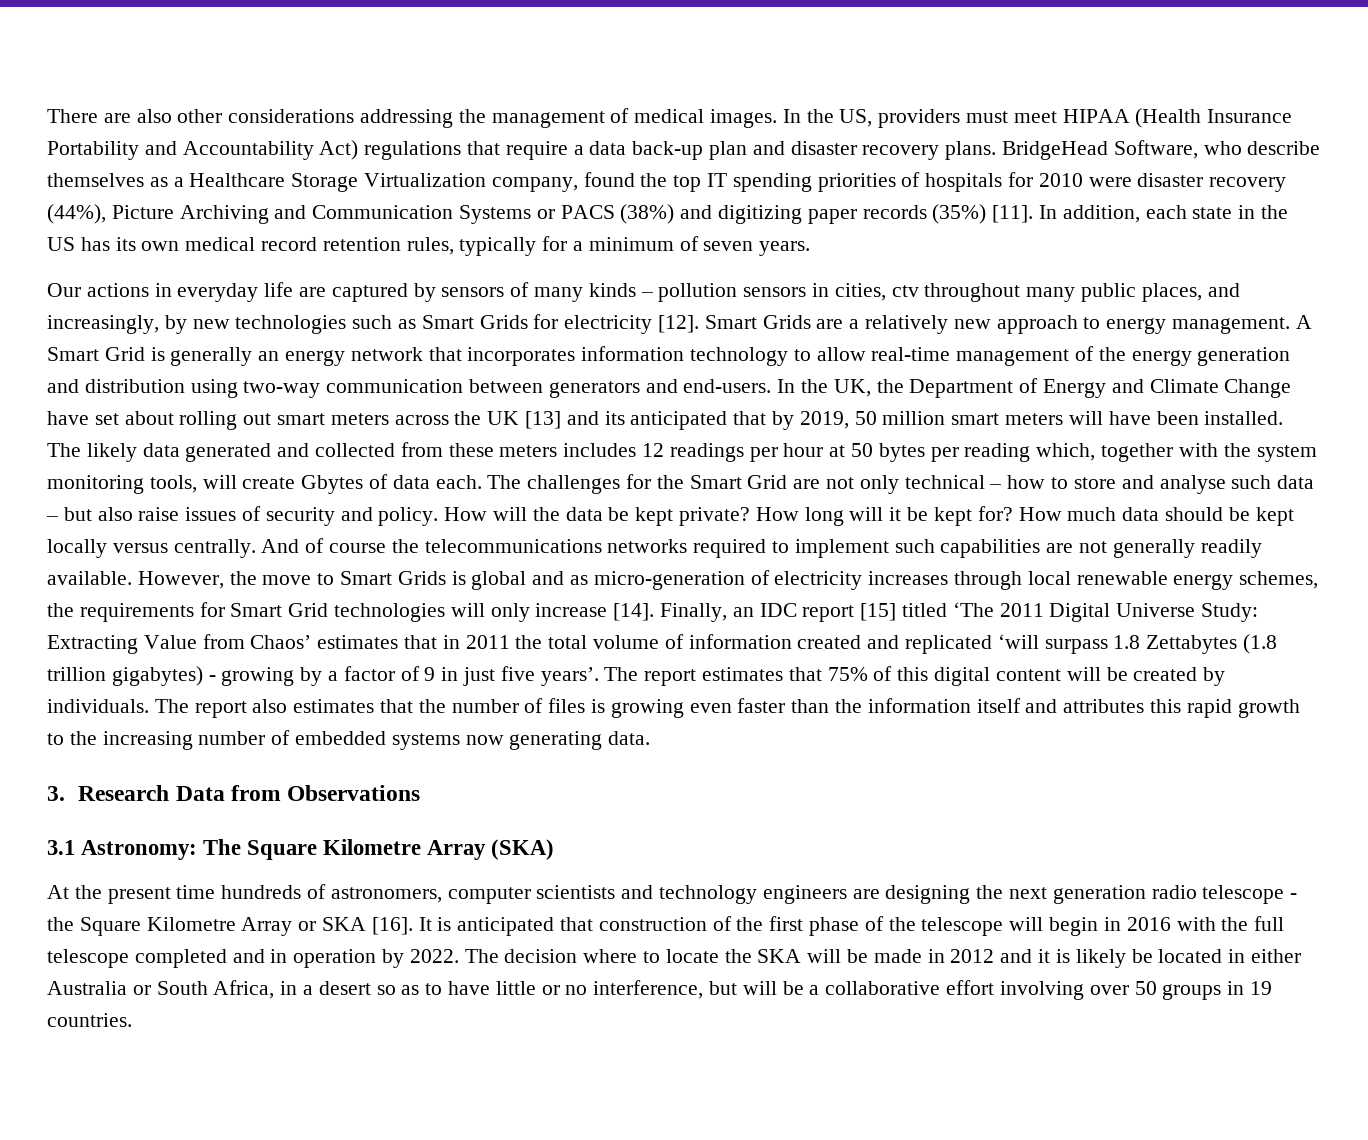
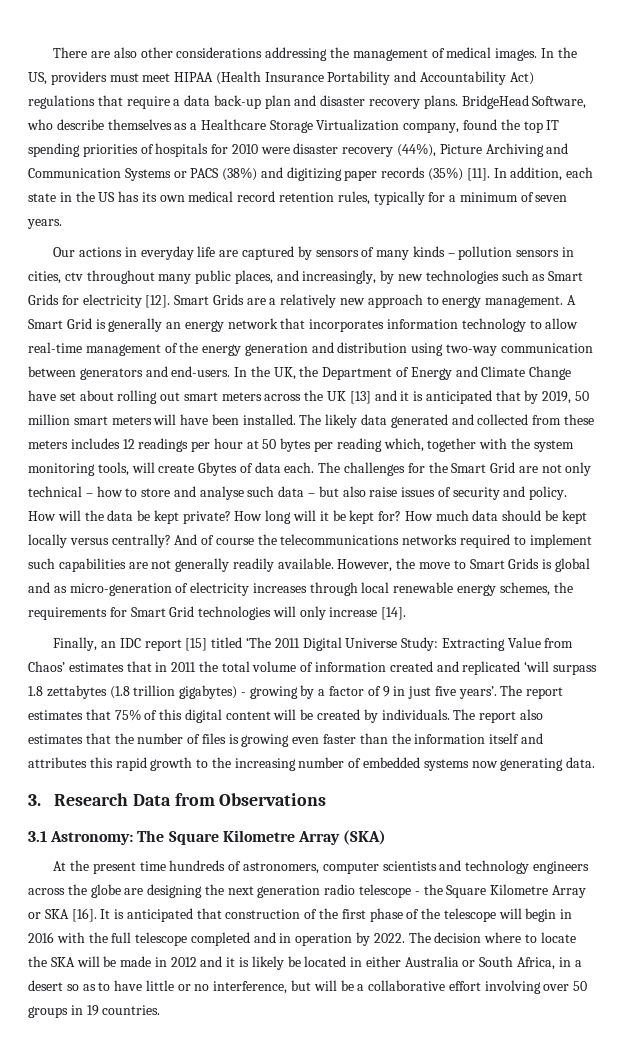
[604,411,625,425] its -> [400,391,424,401] it is
[173,539,256,558] centrally. -> [111,534,171,548] centrally?
(655, 612) none -> (407, 613) //
[1146,635,1238,654] Zettabytes -> [46,685,107,699] zettabytes
(847, 894) none -> [28,884,121,898] across the globe

